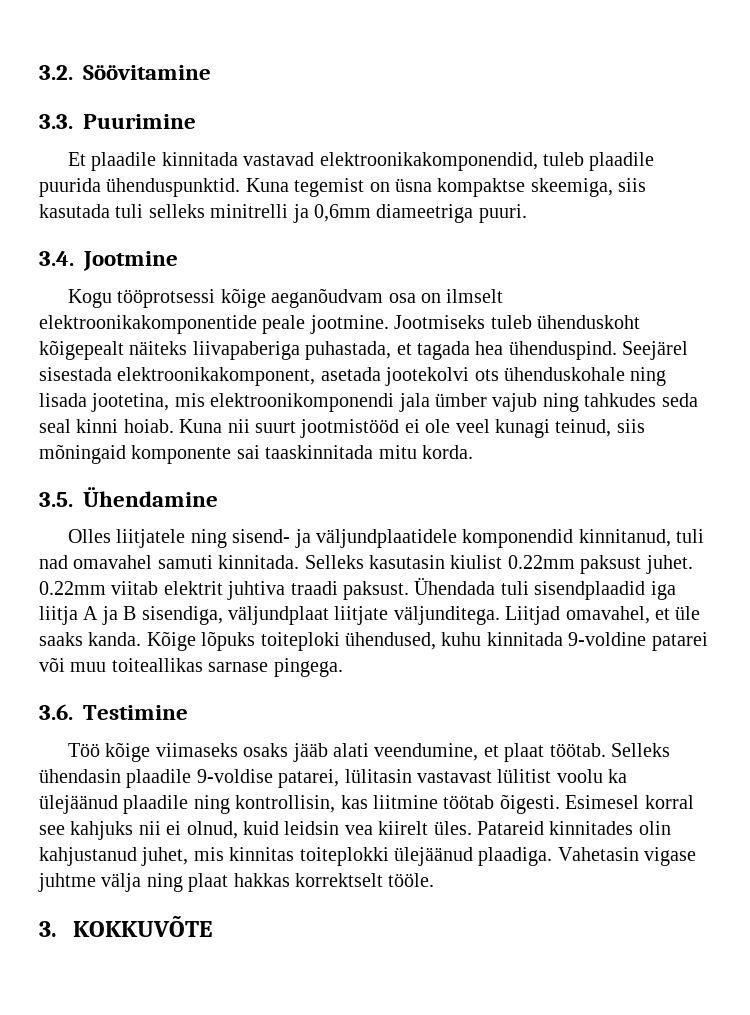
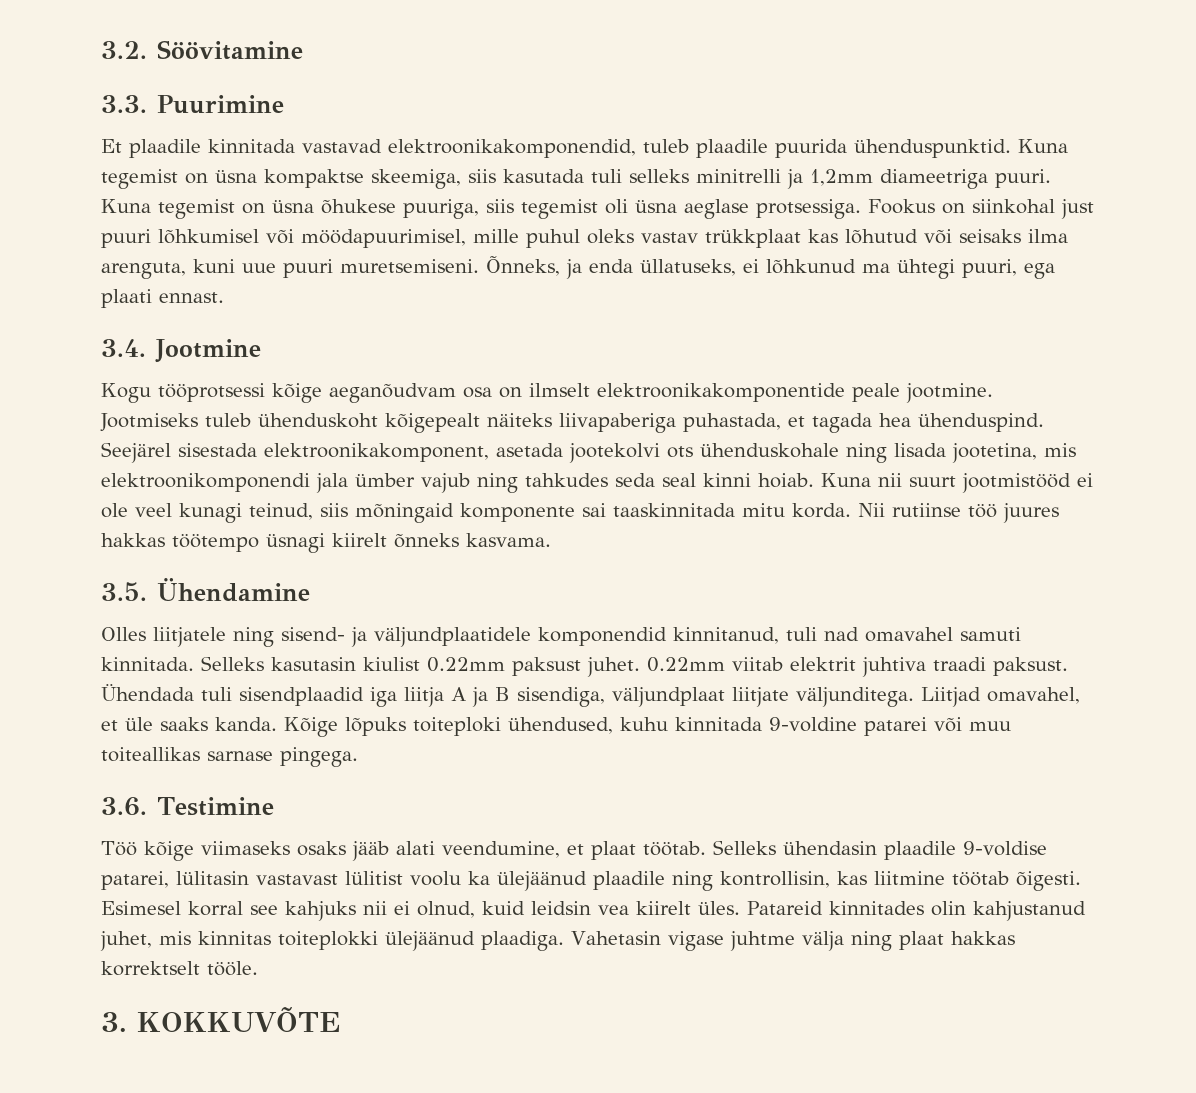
[314,204,371,222] 0,6mm -> [810,169,873,186] 1,2mm
(527, 213) none -> [101,199,1094,219] [101,229,1068,248] [101,256,1055,279] [101,289,224,308] Kuna tegemist on üsna õhukese puuriga, siis tegemist oli üsna aeglase protsessiga. Fookus on siinkohal just puuri lõhkumisel või möödapuurimisel, mille puhul oleks vastav trükkplaat kas lõhutud või seisaks ilma arenguta, kuni uue puuri muretsemiseni. Õnneks, ja enda üllatuseks, ei lõhkunud ma ühtegi puuri, ega plaati ennast.
(473, 452) none -> [858,503,1059,523] [101,533,551,553] Nii rutiinse töö juures hakkas töötempo üsnagi kiirelt õnneks kasvama.

